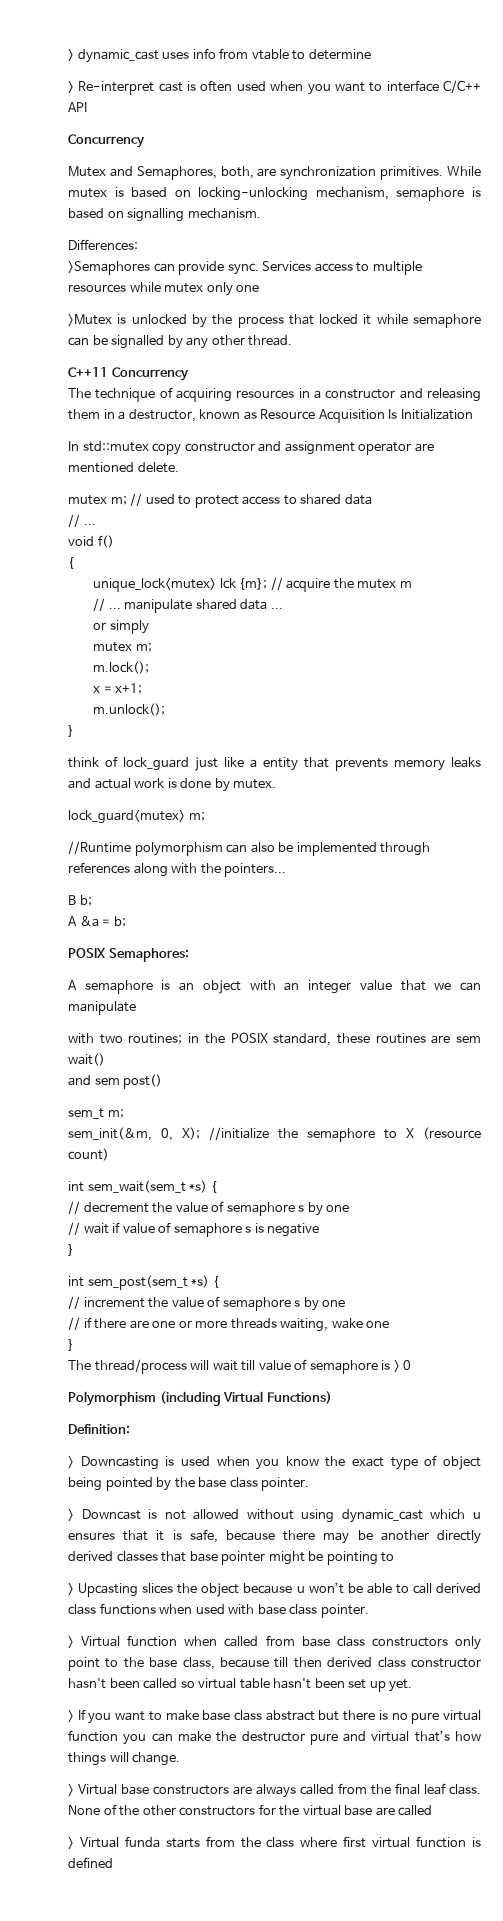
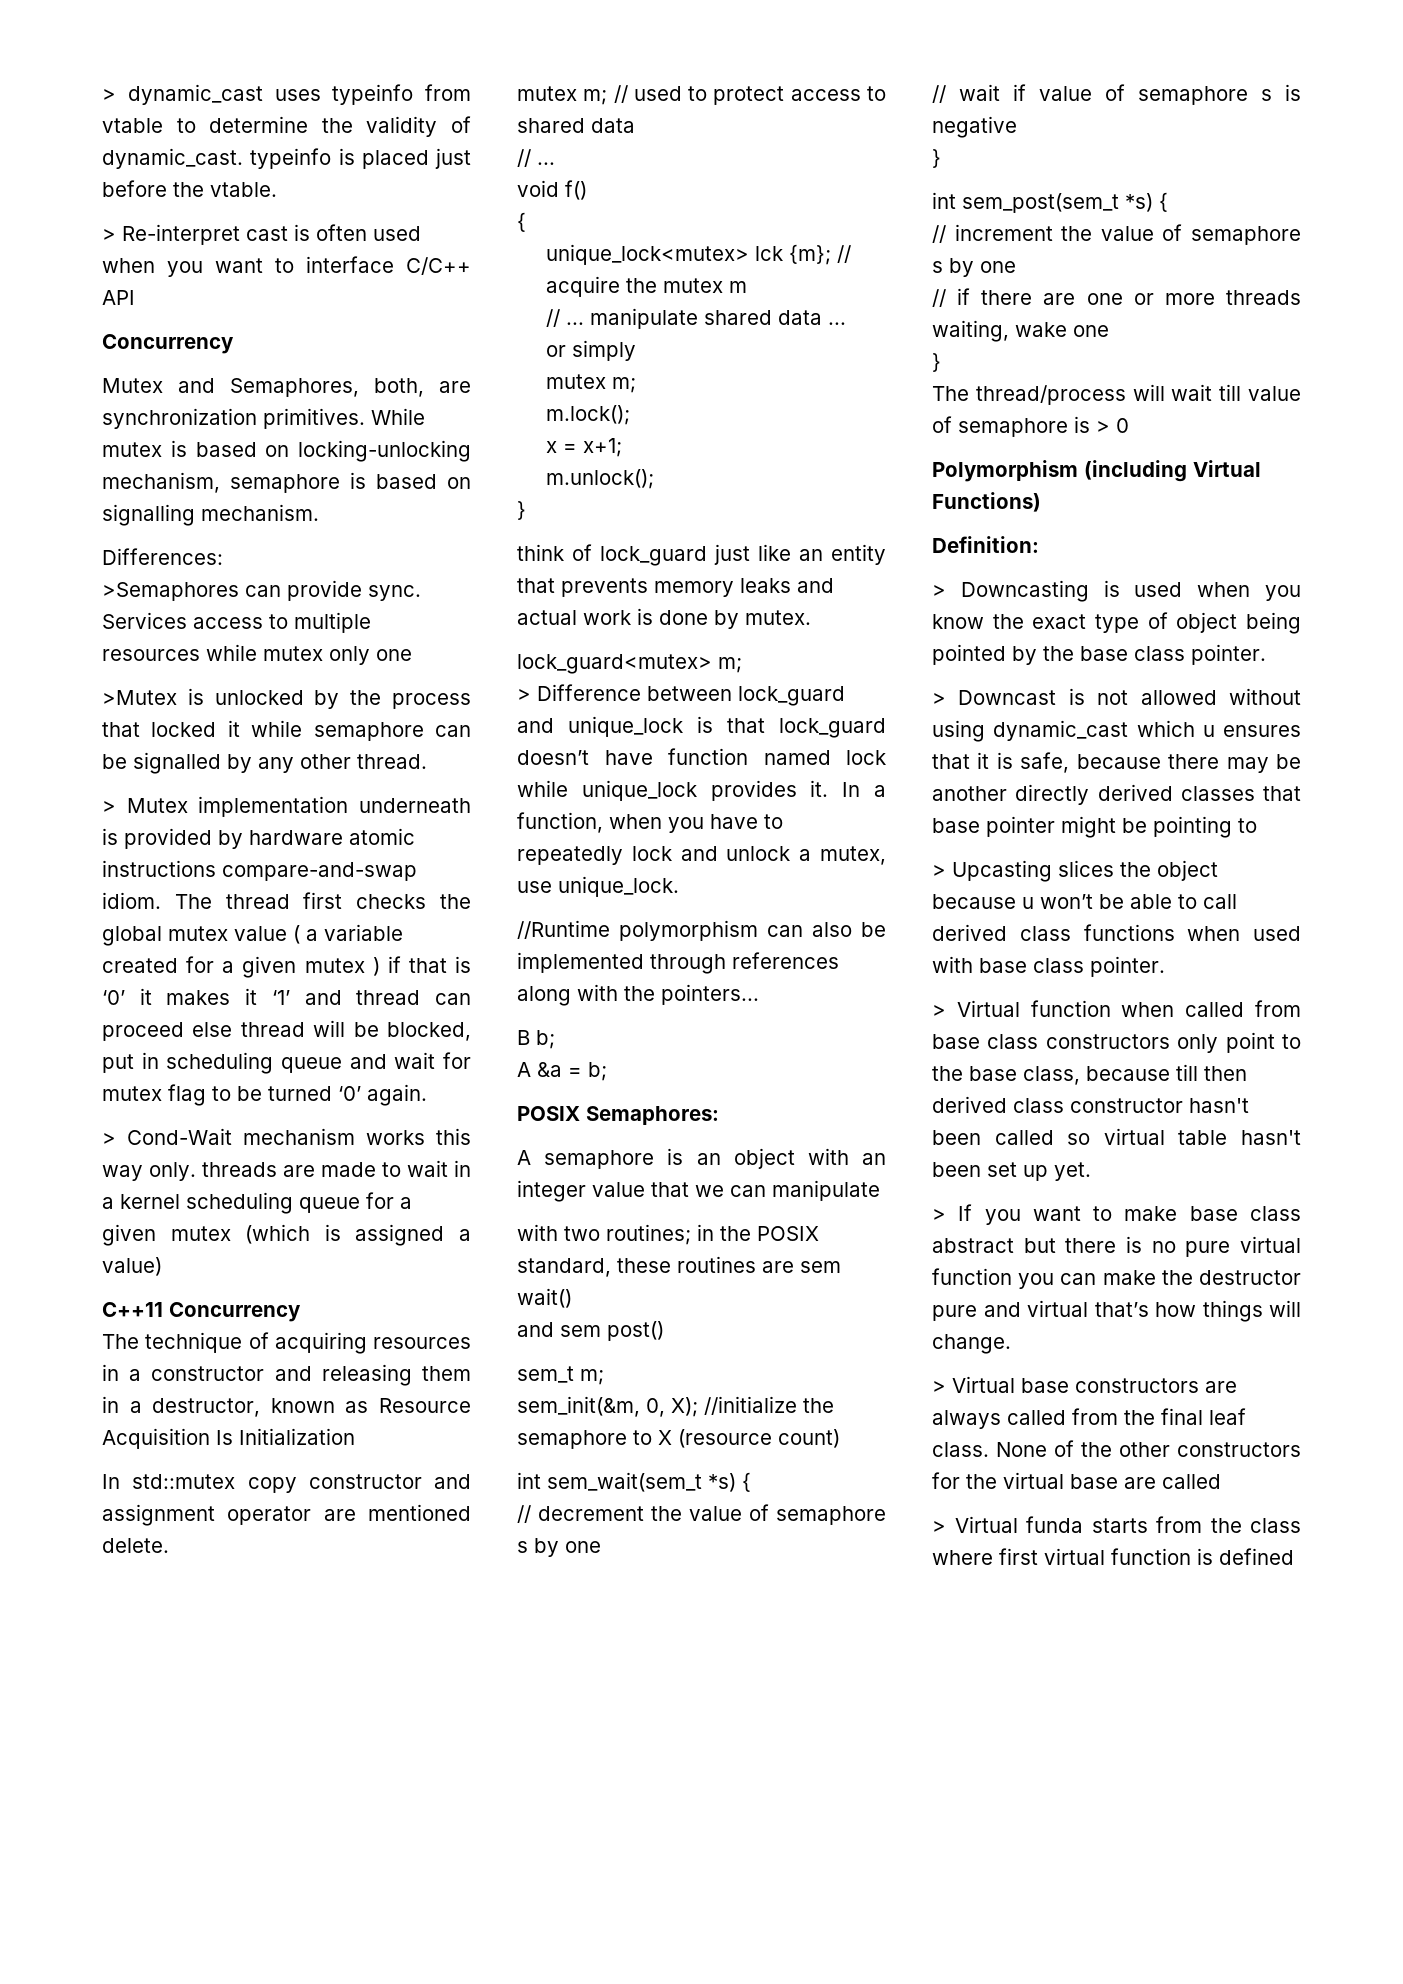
[192,48,216,59] info -> [332,84,414,105] typeinfo
(371, 54) none -> [321,116,471,137] [102,148,471,169] [102,180,277,197] the validity of dynamic_cast. typeinfo is placed just before the vtable.
(293, 340) none -> [102,796,471,817] [102,828,415,849] [102,860,417,881] [102,892,472,909] [102,924,403,946] [102,956,471,978] [102,988,472,1005] [102,1020,471,1041] [102,1052,471,1074] [102,1084,427,1106] [102,1128,471,1145] [102,1160,471,1181] [102,1192,412,1214] [102,1224,471,1246] [102,1257,162,1276] // > Mutex implementation underneath is provided by hardware atomic instructions compare-and-swap idiom. The thread first checks the global mutex value ( a variable created for a given mutex ) if that is ‘0’ it makes it ‘1’ and thread can proceed else thread will be blocked, put in scheduling queue and wait for mutex flag to be turned ‘0’ again. // > Cond-Wait mechanism works this way only. threads are made to wait in a kernel scheduling queue for a given mutex (which is assigned a value)
[250,759,257,768] a -> [799,549,823,561] an
(205, 816) none -> [517,684,845,706] [517,716,886,738] [517,748,886,765] [517,780,886,801] [517,812,783,833] [517,846,886,865] [517,876,679,897] // > Difference between lock_guard and unique_lock is that lock_guard doesn’t have function named lock while unique_lock provides it. In a function, when you have to repeatedly lock and unlock a mutex, use unique_lock.

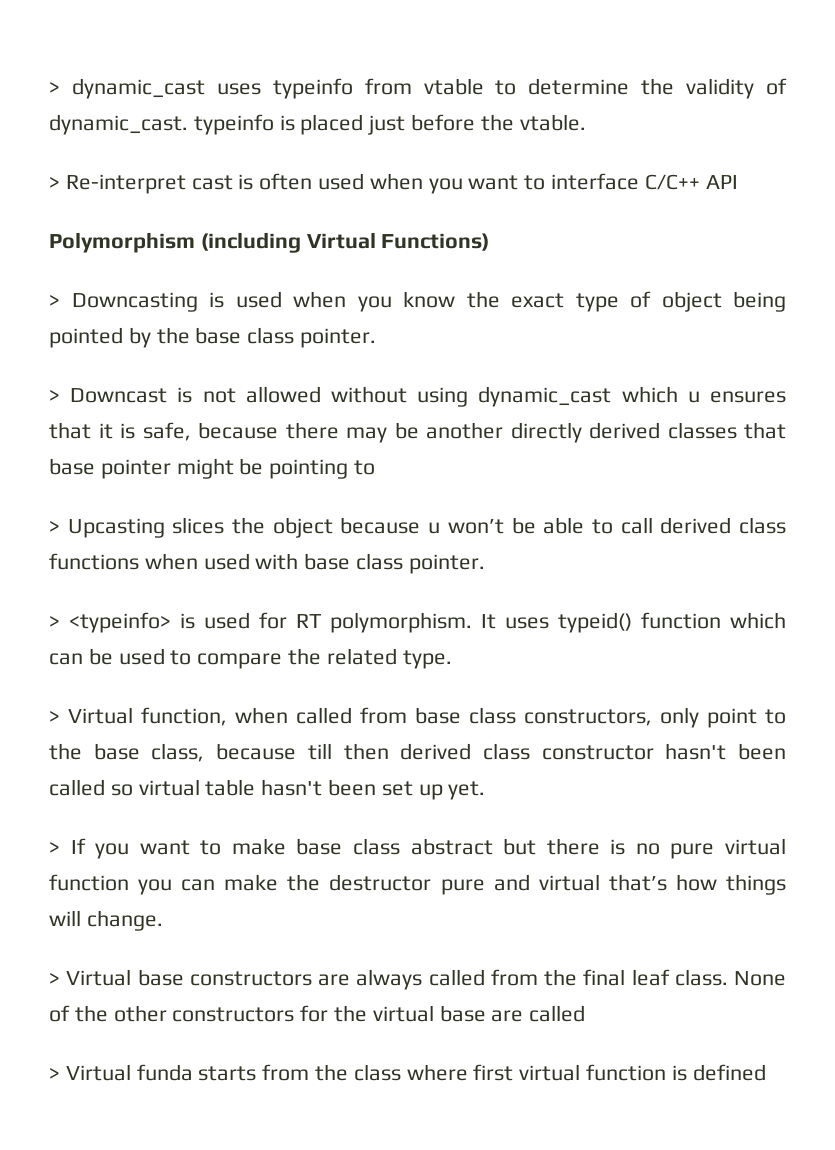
[102,334,234,354] [102,378,471,397] [102,408,425,429] [102,440,471,462] [102,472,471,493] [102,504,319,526] [102,548,223,565] [102,580,421,601] [102,612,371,633] [102,644,412,665] [102,688,472,709] [102,720,471,741] [102,752,427,774] [102,796,471,817] [102,828,415,849] [102,860,417,881] [102,892,472,909] [102,924,403,946] [102,956,471,978] [102,988,472,1005] [102,1020,471,1041] [102,1052,471,1074] [102,1084,427,1106] [102,1128,471,1145] [102,1160,471,1181] [102,1192,412,1214] [102,1224,471,1246] [102,1257,162,1276] [102,1302,301,1322] [102,1332,471,1354] [102,1364,471,1386] [102,1396,471,1417] [102,1428,355,1449] [102,1474,471,1493] [102,1504,471,1526] [102,1538,169,1553] [517,85,886,105] [517,118,635,133] [517,149,555,167] [517,180,587,200] [517,212,526,232] [546,244,852,265] [546,276,748,297] [546,308,847,329] [546,340,637,361] [546,374,637,393] [546,405,631,425] [546,438,623,457] [546,469,655,489] [517,501,526,520] [517,544,886,566] [517,578,834,597] [517,608,811,629] [517,654,742,674] [517,684,845,706] [517,716,886,738] [517,748,886,765] [517,780,886,801] [517,812,783,833] [517,846,886,865] [517,876,679,897] [517,920,886,941] [517,952,839,974] [517,984,759,1006] [517,1030,555,1049] [517,1062,607,1081] [517,1106,719,1125] [517,1148,886,1169] [517,1180,880,1202] [517,1224,819,1245] [517,1256,841,1277] [517,1288,572,1308] [517,1321,664,1341] [517,1366,604,1385] [517,1396,834,1417] [517,1429,840,1449] [517,1472,751,1492] [517,1504,886,1525] [517,1538,601,1557] [932,84,1301,105] [932,116,1017,138] [932,149,941,168] [932,192,1168,213] [932,224,1301,245] [932,258,1016,277] [932,288,1301,307] [932,320,1109,342] [932,353,941,372] [932,384,1301,405] [932,416,1129,437] // Concurrency // Mutex and Semaphores, both, are synchronization primitives. While mutex is based on locking-unlocking mechanism, semaphore is based on signalling mechanism. // Differences: // >Semaphores can provide sync. Services access to multiple resources while mutex only one // >Mutex is unlocked by the process that locked it while semaphore can be signalled by any other thread. // > Mutex implementation underneath is provided by hardware atomic instructions compare-and-swap idiom. The thread first checks the global mutex value ( a variable created for a given mutex ) if that is ‘0’ it makes it ‘1’ and thread can proceed else thread will be blocked, put in scheduling queue and wait for mutex flag to be turned ‘0’ again. // > Cond-Wait mechanism works this way only. threads are made to wait in a kernel scheduling queue for a given mutex (which is assigned a value) // C++11 Concurrency // The technique of acquiring resources in a constructor and releasing them in a destructor, known as Resource Acquisition Is Initialization // In std::mutex copy constructor and assignment operator are mentioned delete. // mutex m; // used to protect access to shared data // // ... // void f() // { // unique_lock<mutex> lck {m}; // acquire the mutex m // // ... manipulate shared data ... // or simply // mutex m; // m.lock(); // x = x+1; // m.unlock(); // } // think of lock_guard just like an entity that prevents memory leaks and actual work is done by mutex. // lock_guard<mutex> m; // > Difference between lock_guard and unique_lock is that lock_guard doesn’t have function named lock while unique_lock provides it. In a function, when you have to repeatedly lock and unlock a mutex, use unique_lock. // //Runtime polymorphism can also be implemented through references along with the pointers... // B b; // A &a = b; // POSIX Semaphores: // A semaphore is an object with an integer value that we can manipulate // with two routines; in the POSIX standard, these routines are sem wait() // and sem post() // sem_t m; // sem_init(&m, 0, X); //initialize the semaphore to X (resource count) // int sem_wait(sem_t *s) { // // decrement the value of semaphore s by one // // wait if value of semaphore s is negative // } // int sem_post(sem_t *s) { // // increment the value of semaphore s by one // // if there are one or more threads waiting, wake one // } // The thread/process will wait till value of semaphore is > 0 -> (738, 182) none
[932,536,1039,553] // Definition: -> (490, 242) none
[932,1000,1111,1017] // > Virtual function -> [49,612,786,633] [49,648,452,669] [49,707,227,726] // > <typeinfo> is used for RT polymorphism. It uses typeid() function which can be used to compare the related type. // > Virtual function,
[1045,1034,1170,1049] constructors -> [524,709,652,726] constructors,

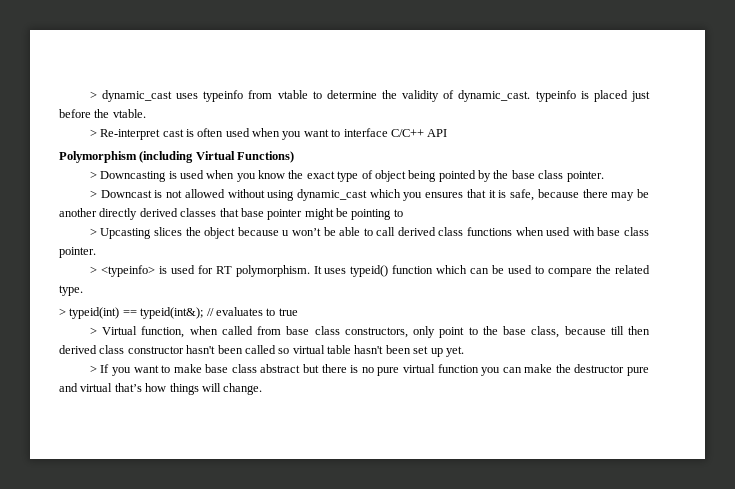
[687,391,700,403] u -> [403,192,423,201] you
(452, 659) none -> [59,307,298,319] // > typeid(int) == typeid(int&); // evaluates to true
[49,969,786,990] [49,1005,586,1022] [49,1064,766,1081] // > Virtual base constructors are always called from the final leaf class. None of the other constructors for the virtual base are called // > Virtual funda starts from the class where first virtual function is defined -> (263, 389) none

